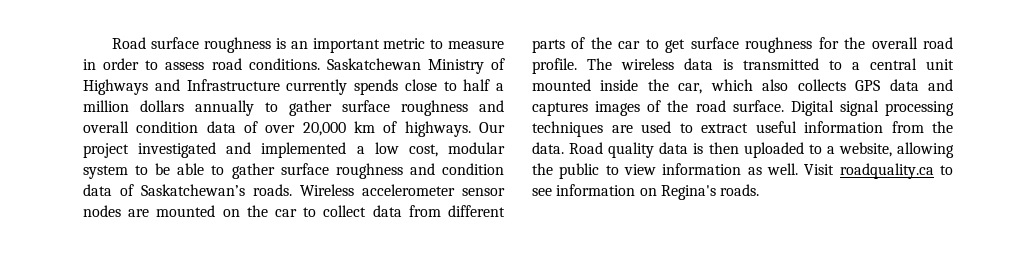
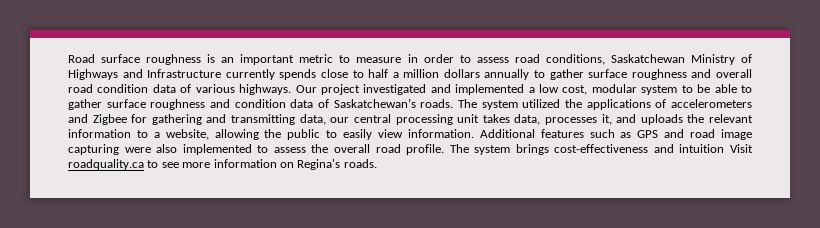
[248,58,320,70] conditions. -> [545,54,605,65] conditions,
[136,121,398,136] condition data of over 20,000 km of -> [68,84,235,93] road condition data of various
[300,184,505,196] [83,205,505,217] [532,37,953,53] [532,58,954,74] [532,79,954,94] [532,100,954,116] [532,121,953,137] [532,142,804,158] Wireless accelerometer sensor nodes are mounted on the car to collect data from different parts of the car to get surface roughness for the overall road profile. The wireless data is transmitted to a central unit mounted inside the car, which also collects GPS data and captures images of the road surface. Digital signal processing techniques are used to extract useful information from the data. Road quality data is then uploaded -> [458,99,752,110] [68,114,753,125] [68,129,131,138] The system utilized the applications of accelerometers and Zigbee for gathering and transmitting data, our central processing unit takes data, processes it, and uploads the relevant information
[624,163,798,175] view information as well. -> [343,129,753,140] [68,144,725,155] easily view information. Additional features such as GPS and road image capturing were also implemented to assess the overall road profile. The system brings cost-effectiveness and intuition
(552, 192) none -> [182,162,211,168] more

